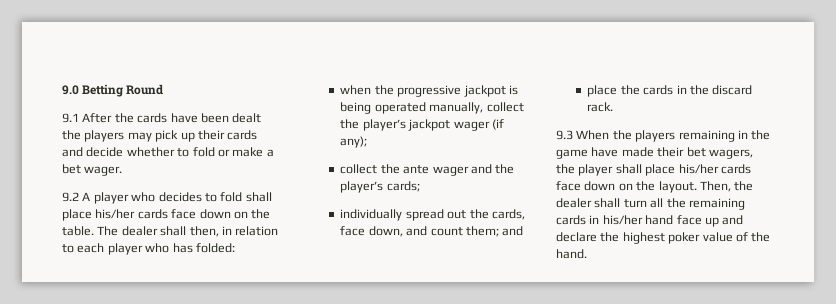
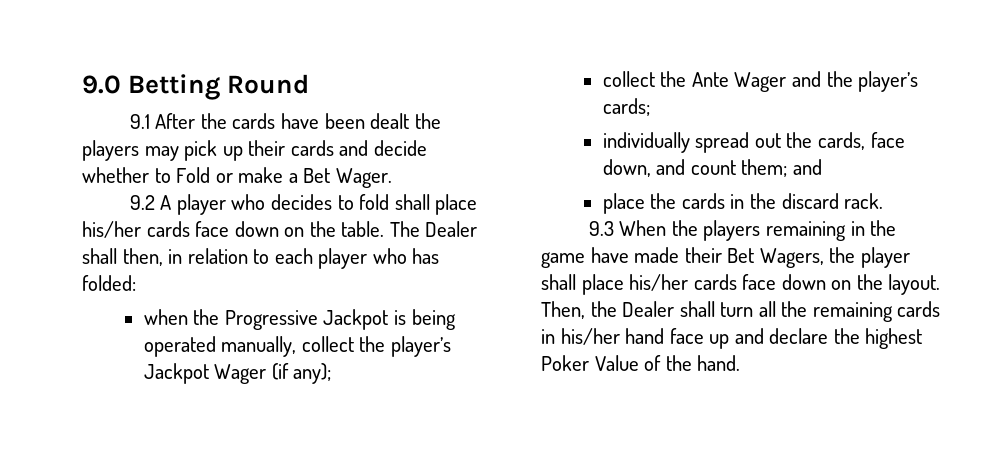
[192,147,215,157] fold -> [176,167,211,183] Fold
[62,164,123,176] bet wager. -> [303,168,392,188] Bet Wager.
[121,226,158,236] dealer -> [425,221,478,237] Dealer
[397,85,506,97] progressive jackpot -> [224,309,389,330] Progressive Jackpot
[408,119,490,131] jackpot wager -> [143,363,267,384] Jackpot Wager
[403,165,469,176] ante wager -> [691,72,787,92] Ante Wager
[686,147,753,159] bet wagers, -> [727,248,824,268] Bet Wagers,
[556,198,592,208] dealer -> [622,301,675,317] Dealer
[668,232,733,244] poker value -> [541,355,639,371] Poker Value

